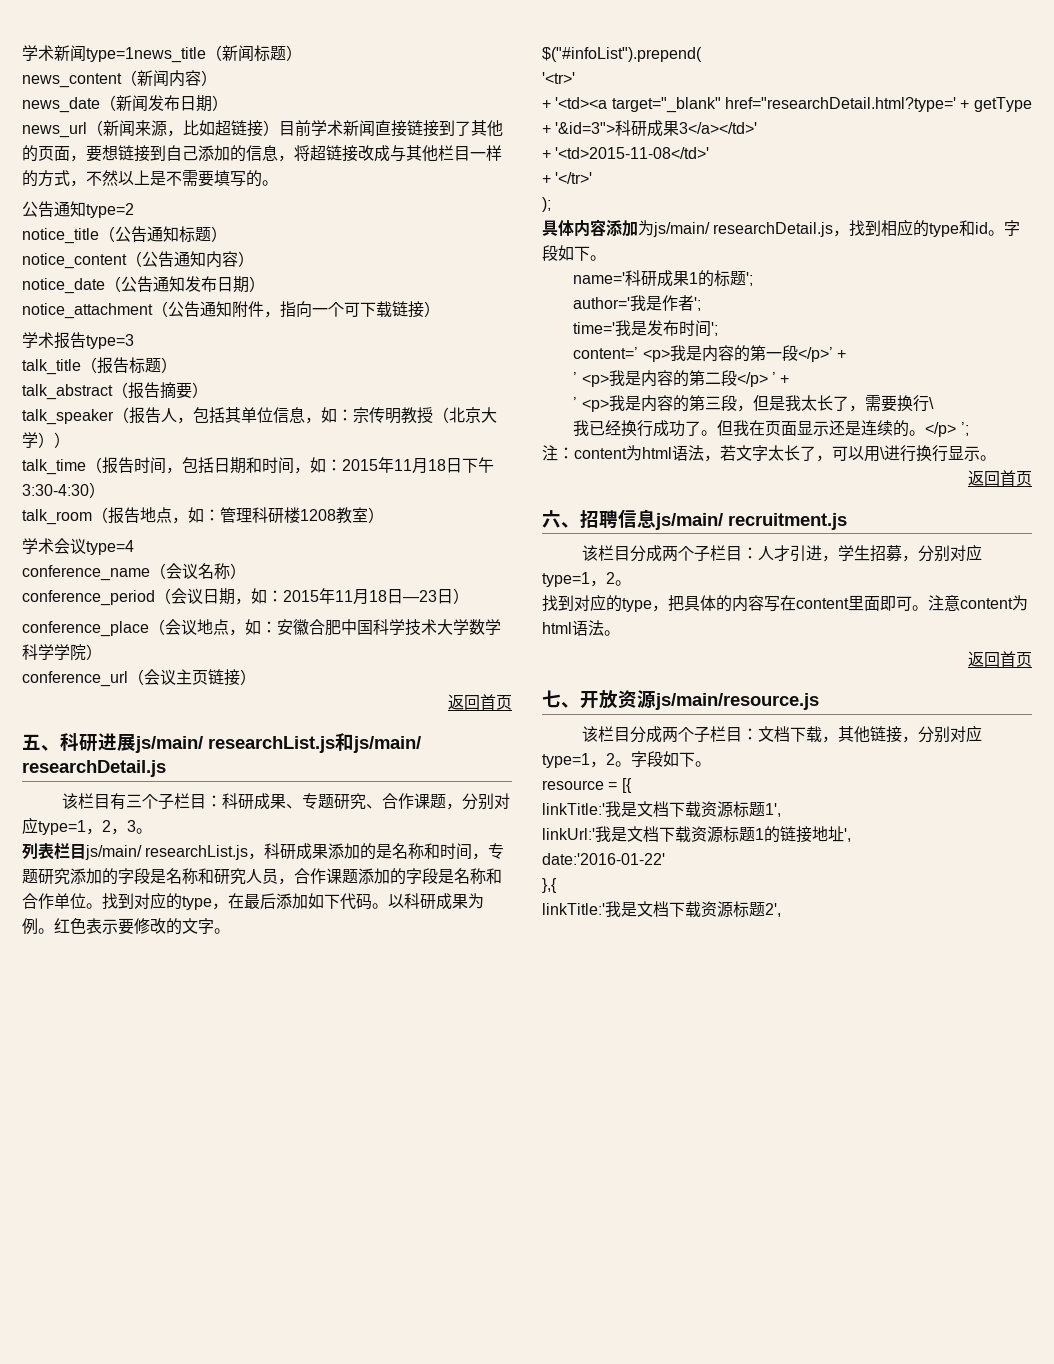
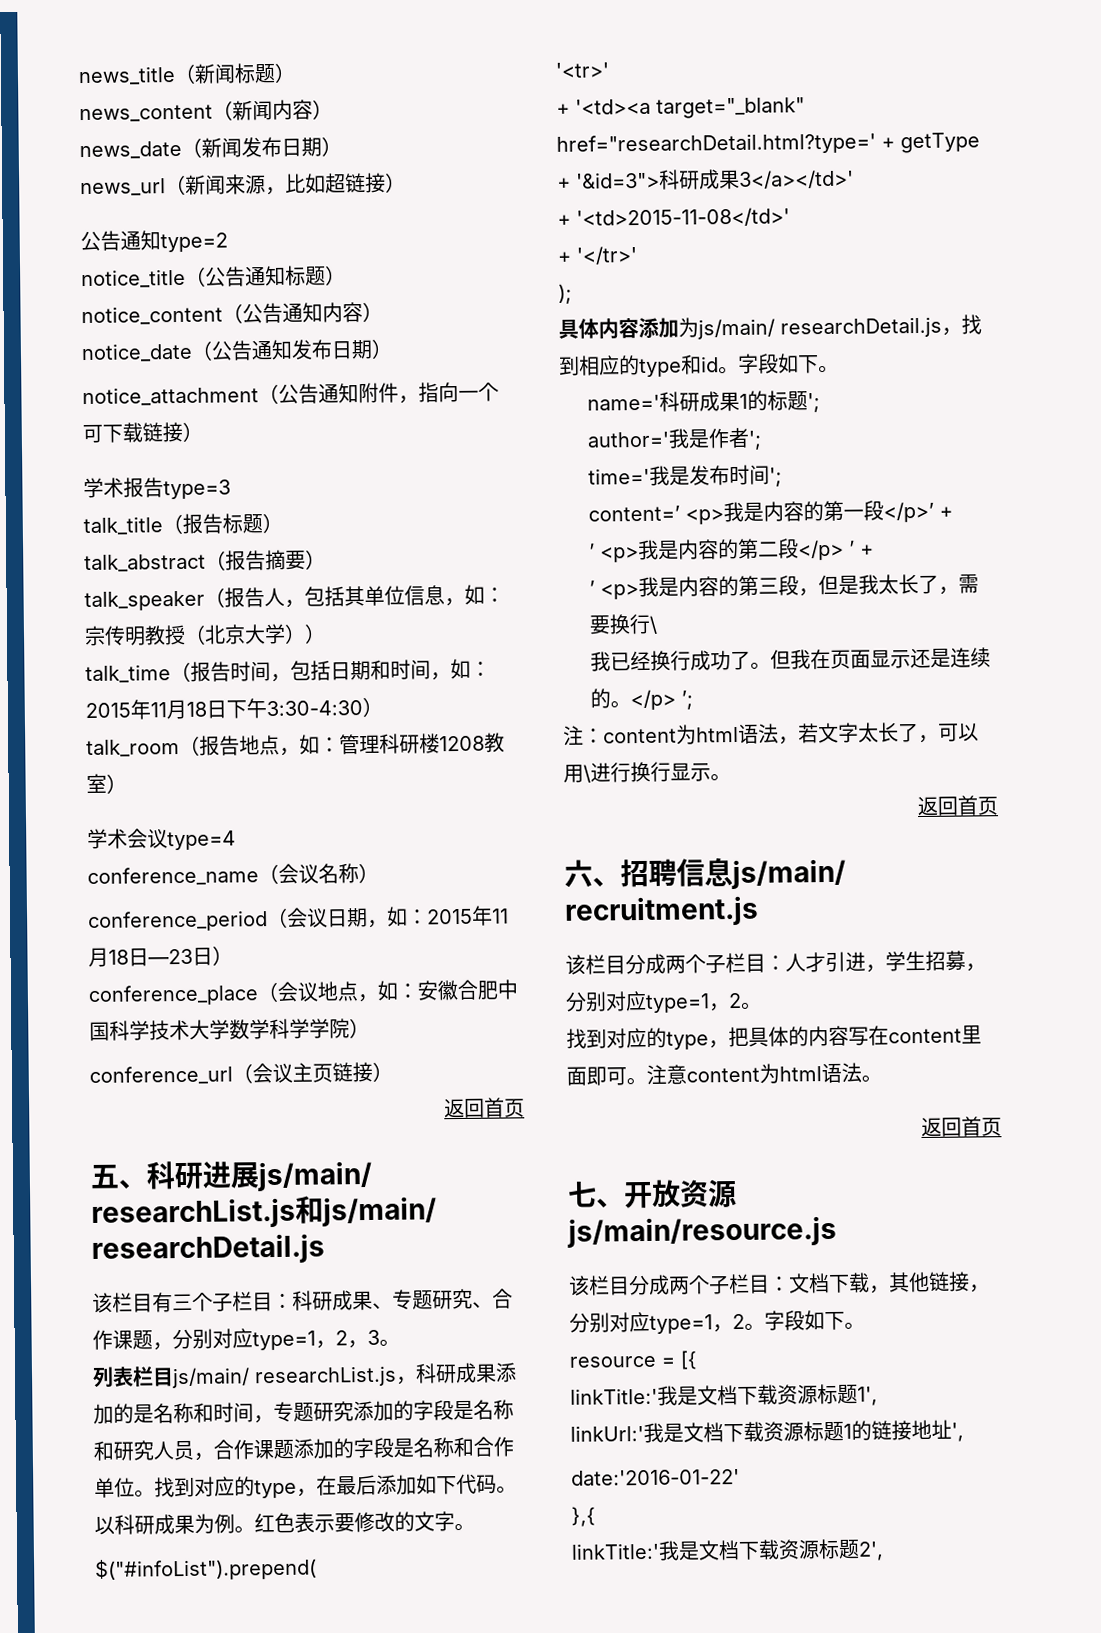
[22,45,206,63] 学术新闻type=1news_title -> [78,66,176,86] news_title
[279,120,503,137] [22,145,502,162] [22,170,278,187] 目前学术新闻直接链接到了其他的页面，要想链接到自己添加的信息，将超链接改成与其他栏目一样的方式，不然以上是不需要填写的。 -> (406, 182) none

